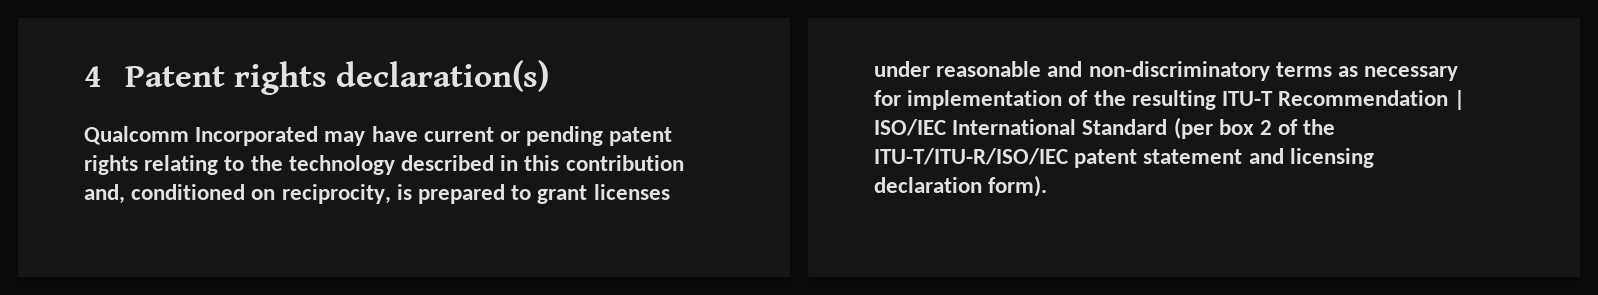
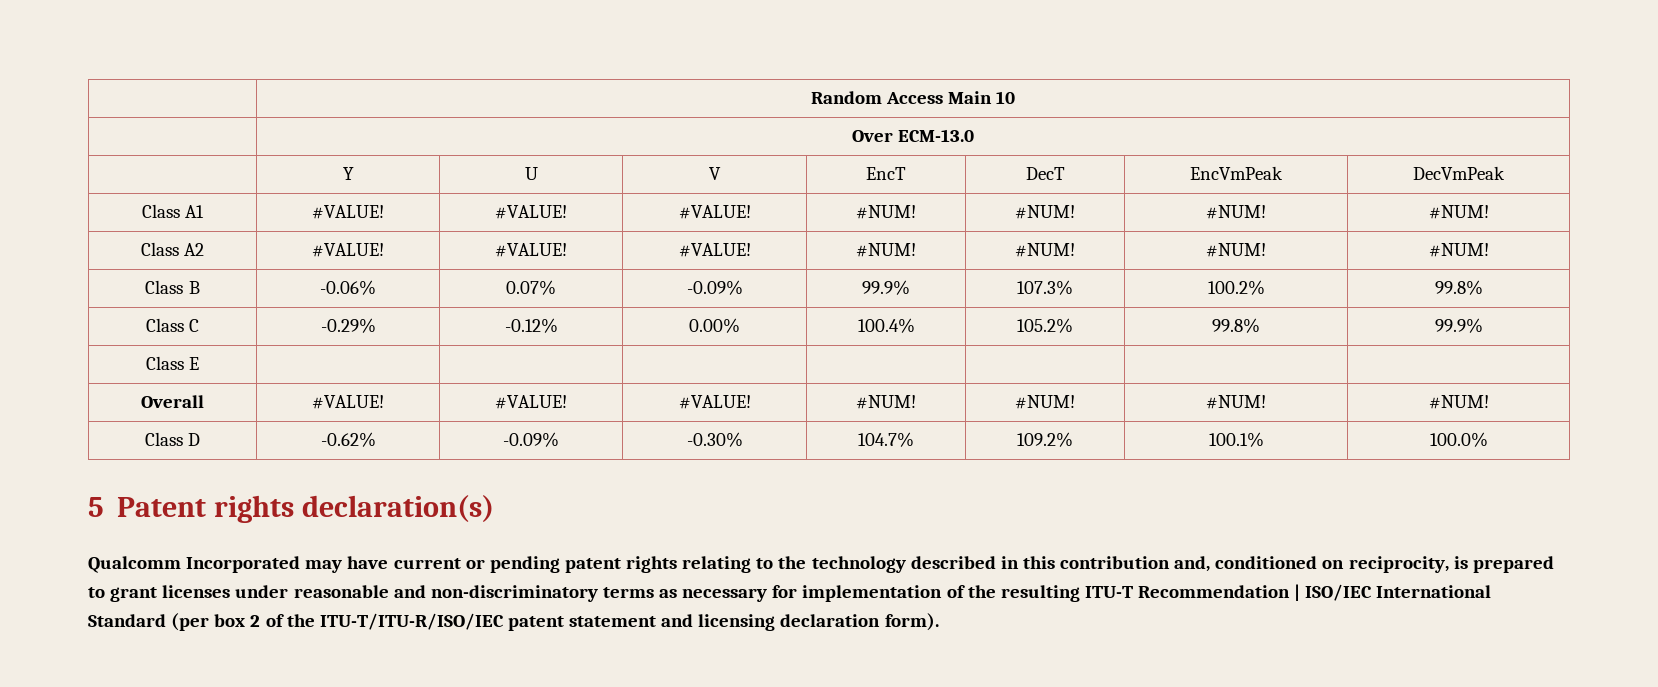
[84,66,102,87] 4 -> [810,91,1016,104] [851,129,975,142] [342,167,354,180] [524,167,538,180] [709,167,721,180] [866,167,906,180] [1025,167,1065,180] [1190,166,1283,180] [1413,166,1505,180] [141,204,205,218] [312,205,384,219] [495,205,567,219] [678,205,751,219] [856,205,916,219] [1015,205,1075,219] [1206,205,1266,219] [1428,205,1489,219] [140,242,205,256] [312,243,384,257] [495,243,567,257] [678,243,751,257] [856,243,916,257] [1015,243,1075,257] [1206,243,1266,257] [1428,243,1489,257] [145,280,200,294] [320,280,376,295] [506,280,556,295] [686,280,743,295] [862,280,910,295] [1017,280,1073,295] [1207,280,1265,295] [1434,280,1483,295] [145,318,200,332] [320,318,376,333] [504,318,558,333] [689,318,740,333] [857,318,915,333] [1017,318,1073,333] [1212,318,1260,333] [1434,318,1483,333] [145,356,200,370] [141,395,204,408] [312,395,384,409] [495,395,567,409] [678,395,751,409] [856,395,916,409] [1015,395,1075,409] [1206,395,1266,409] [1428,395,1489,409] [144,432,201,446] [320,432,376,447] [503,432,559,447] [686,432,743,447] [858,432,914,447] [1017,432,1073,447] [1208,432,1264,447] [1429,432,1488,447] [88,497,104,517] | Random Access Main 10 // | Over ECM-13.0 // | Y | U | V | EncT | DecT | EncVmPeak | DecVmPeak // Class A1 | #VALUE! | #VALUE! | #VALUE! | #NUM! | #NUM! | #NUM! | #NUM! // Class A2 | #VALUE! | #VALUE! | #VALUE! | #NUM! | #NUM! | #NUM! | #NUM! // Class B | -0.06% | 0.07% | -0.09% | 99.9% | 107.3% | 100.2% | 99.8% // Class C | -0.29% | -0.12% | 0.00% | 100.4% | 105.2% | 99.8% | 99.9% // Class E | | | | | | | // Overall | #VALUE! | #VALUE! | #VALUE! | #NUM! | #NUM! | #NUM! | #NUM! // Class D | -0.62% | -0.09% | -0.30% | 104.7% | 109.2% | 100.1% | 100.0% // 5

